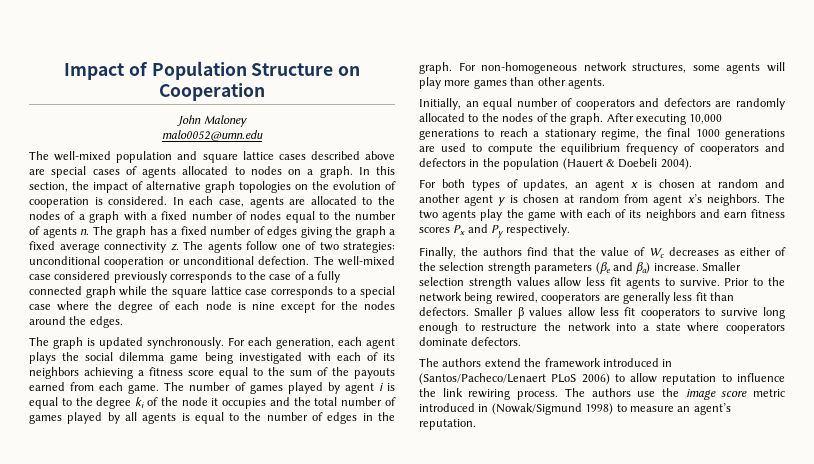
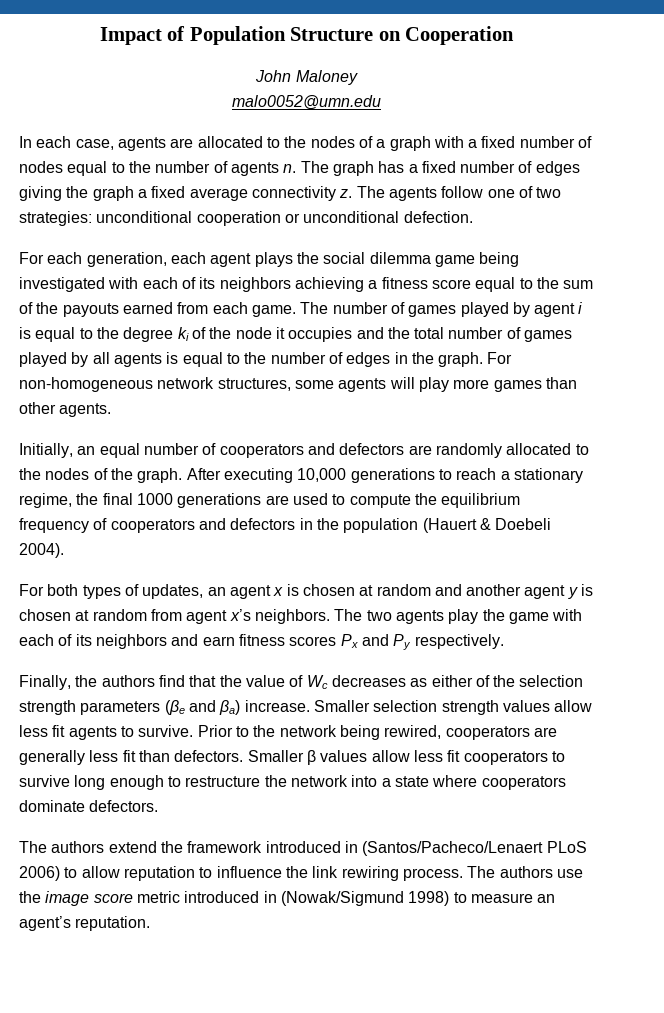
[29,151,395,163] [29,166,395,178] [29,181,396,193] [29,196,168,208] The well-mixed population and square lattice cases described above are special cases of agents allocated to nodes on a graph. In this section, the impact of alternative graph topologies on the evolution of cooperation is considered. -> (381, 102) none
[313,256,395,266] [29,271,341,283] [29,286,395,298] [29,301,395,313] [29,316,123,328] [29,337,224,349] The well-mixed case considered previously corresponds to the case of a fully connected graph while the square lattice case corresponds to a special case where the degree of each node is nine except for the nodes around the edges. // The graph is updated synchronously. -> (473, 217) //

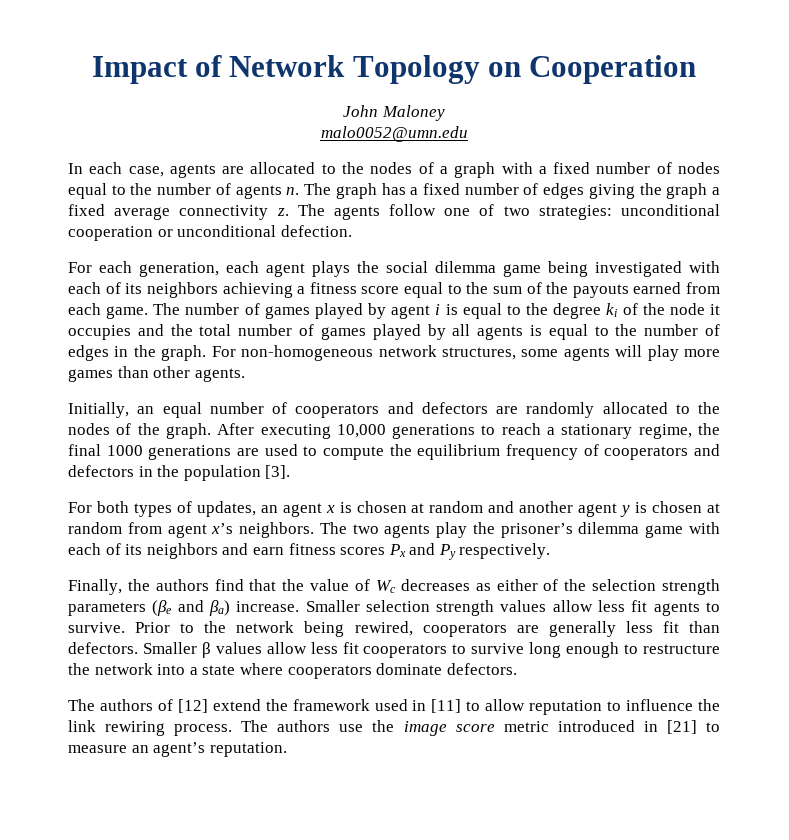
[189,26,374,45] Population Structure -> [229,55,480,84] Network Topology
[422,518,552,533] [19,543,64,558] (Hauert & Doebeli 2004). -> [265,465,291,479] [3].
(505, 615) none -> [500,522,640,538] prisoner’s dilemma
(105, 847) none -> [157,699,208,713] of [12]
[265,841,587,856] [19,866,60,881] introduced in (Santos/Pacheco/Lenaert PLoS 2006) -> [374,699,462,713] used in [11]
[280,891,450,906] (Nowak/Sigmund 1998) -> [666,720,697,734] [21]

